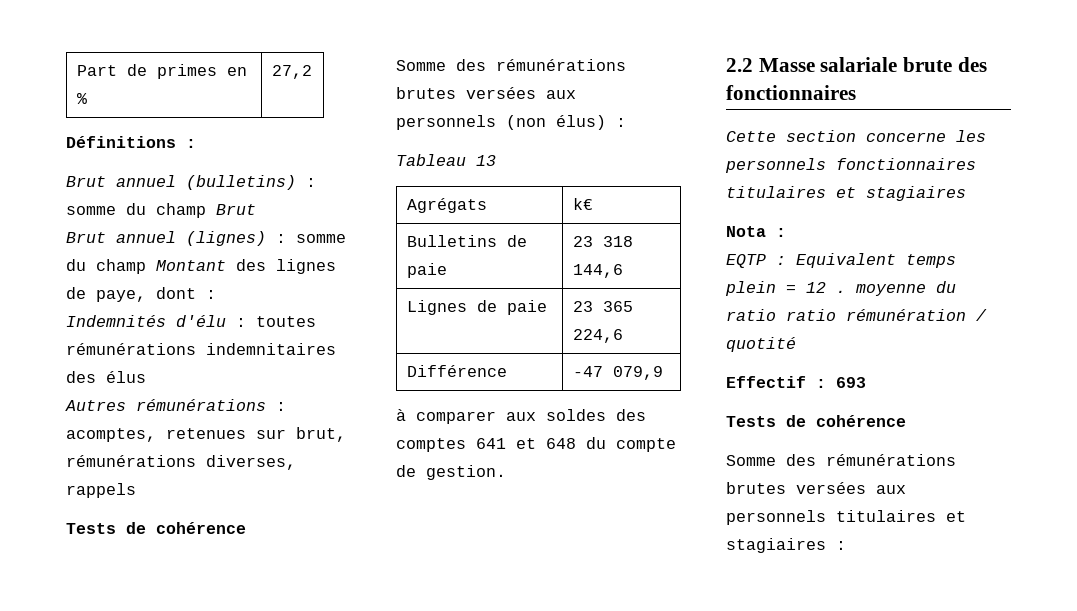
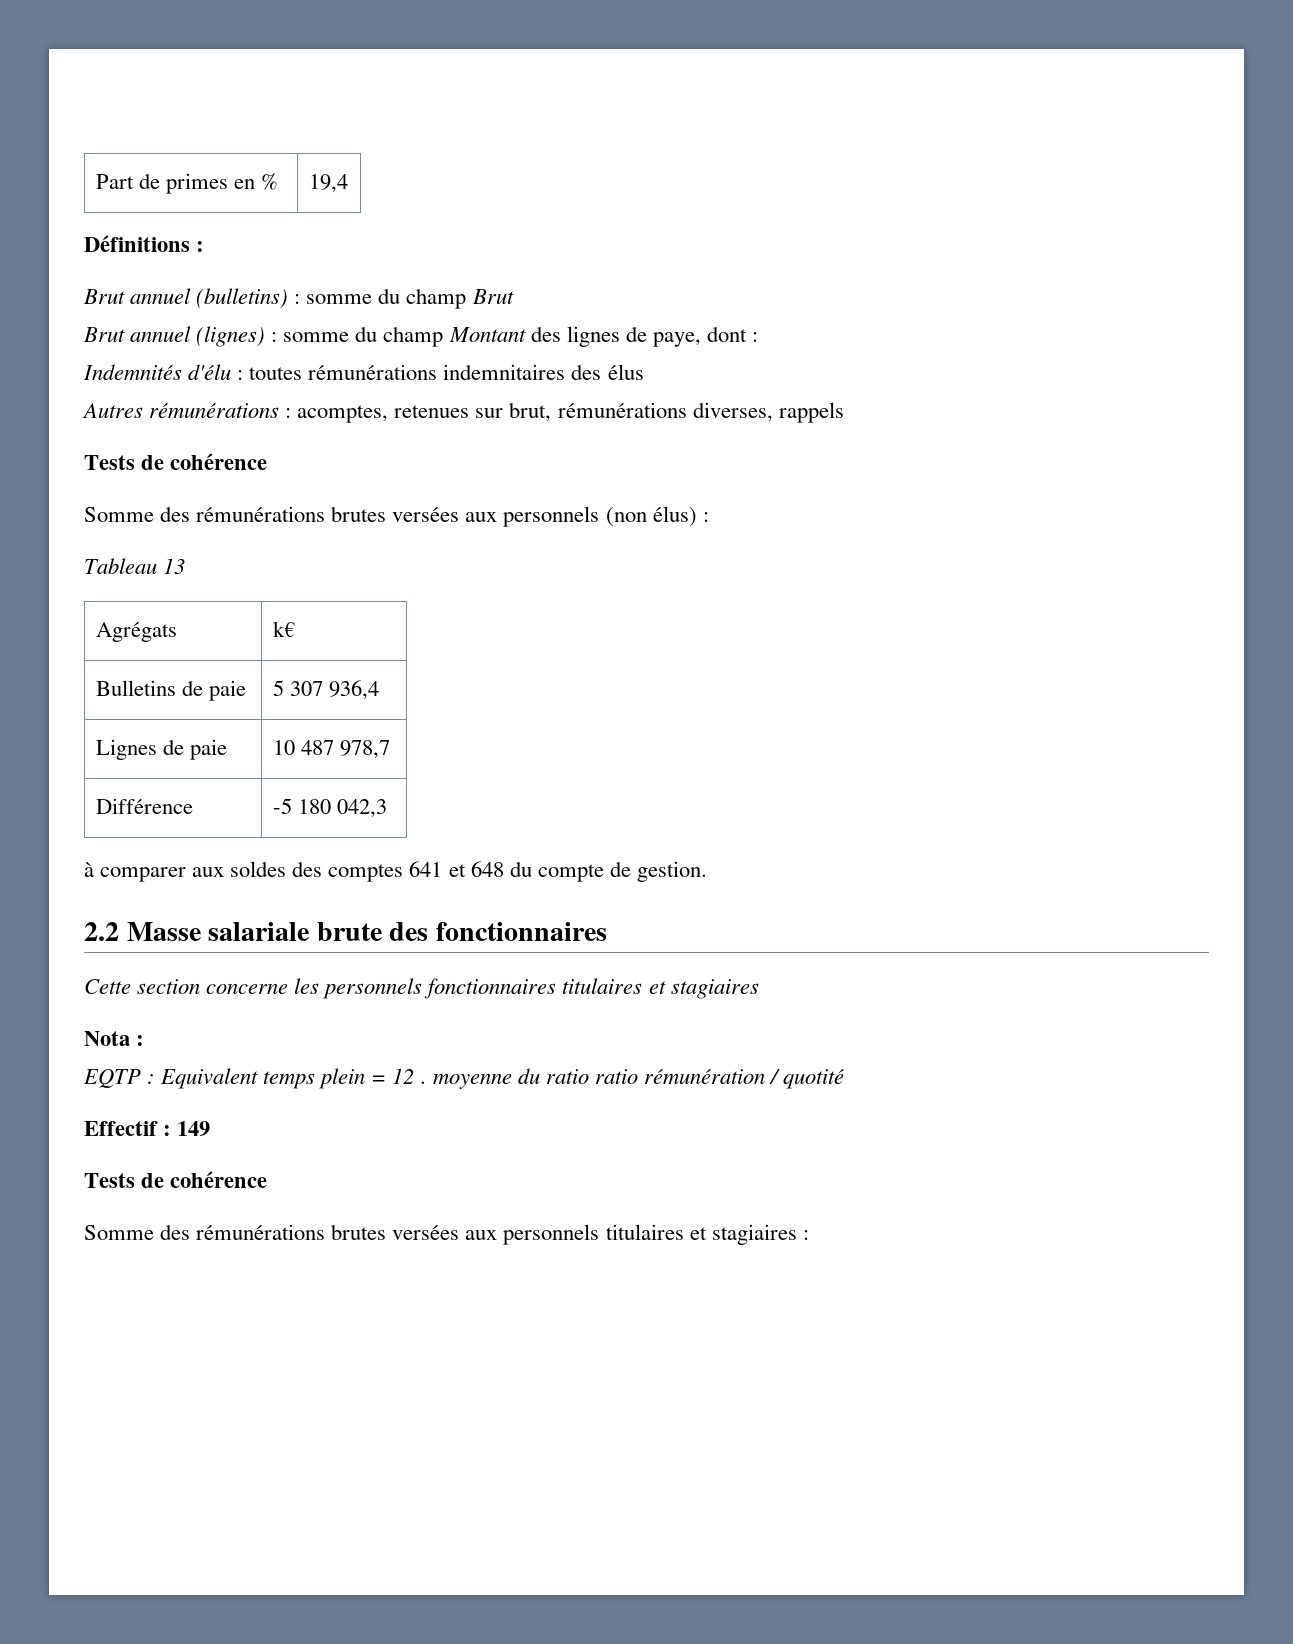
[271,65,312,79] 27,2 -> [308,174,348,193] 19,4
[572,236,633,247] [572,264,623,278] 23 318 144,6 -> [272,680,379,700] 5 307 936,4
[572,301,633,312] [572,329,623,343] [406,365,507,377] [572,366,663,380] 23 365 224,6 // Différence | -47 079,9 -> [272,740,390,759] [95,798,193,814] [272,798,387,818] 10 487 978,7 // Différence | -5 180 042,3
[836,377,866,388] 693 -> [177,1121,211,1136] 149

